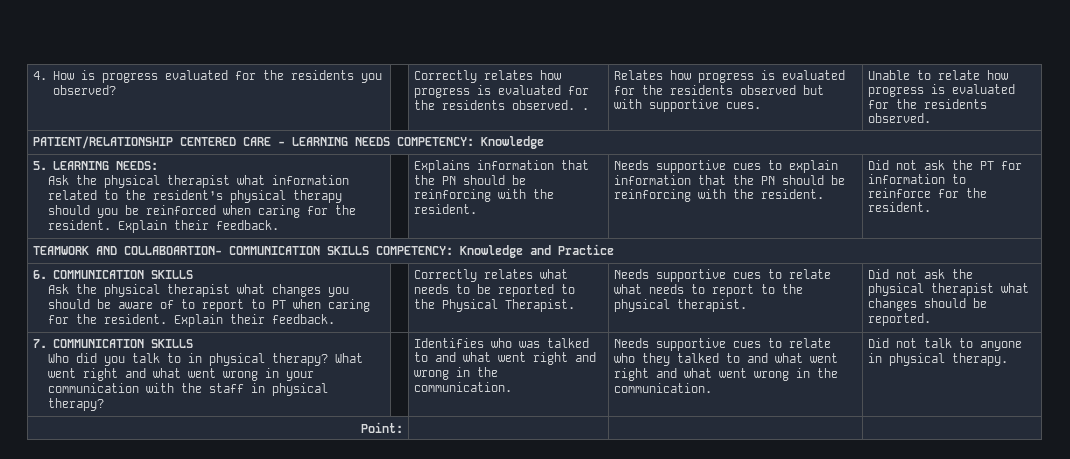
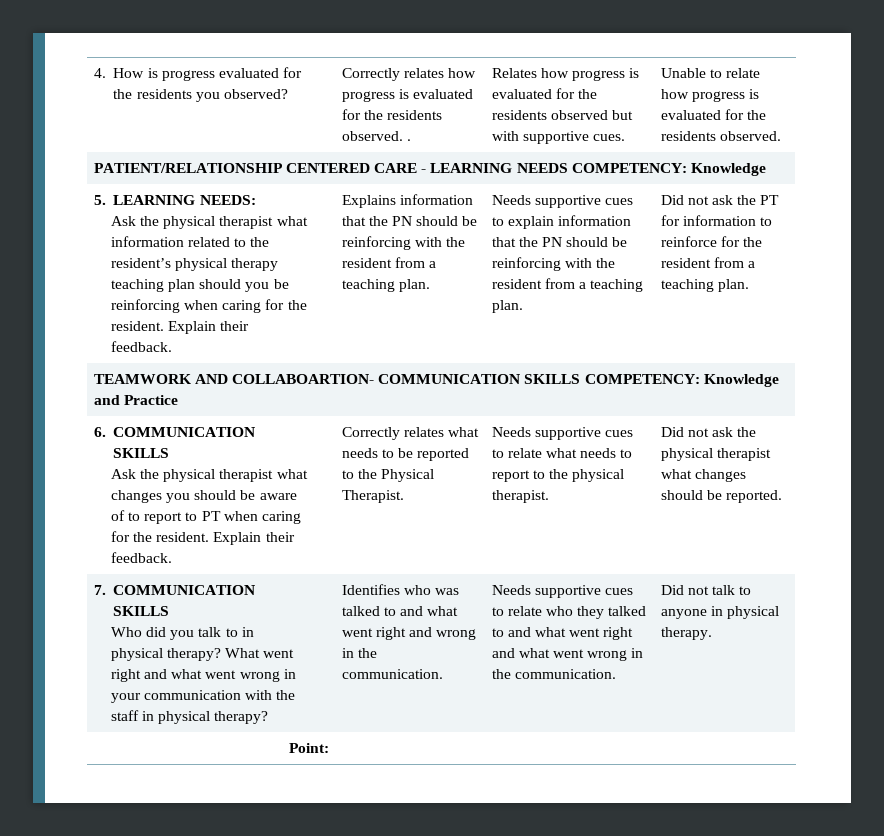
(342, 196) none -> [110,279,195,292] teaching plan
[145,205,216,215] reinforced -> [110,299,180,313] reinforcing
[414,204,478,214] resident. -> [341,257,437,268] [341,279,430,292] resident from a teaching plan.
[761,189,825,199] resident. -> [491,278,644,292] [491,300,523,313] resident from a teaching plan.
[868,202,932,212] resident. -> [660,257,756,268] [660,279,749,292] resident from a teaching plan.

